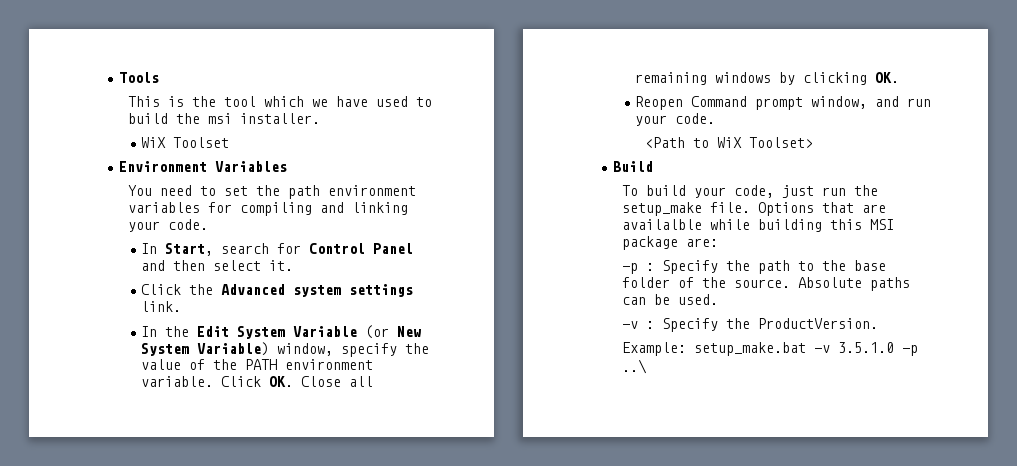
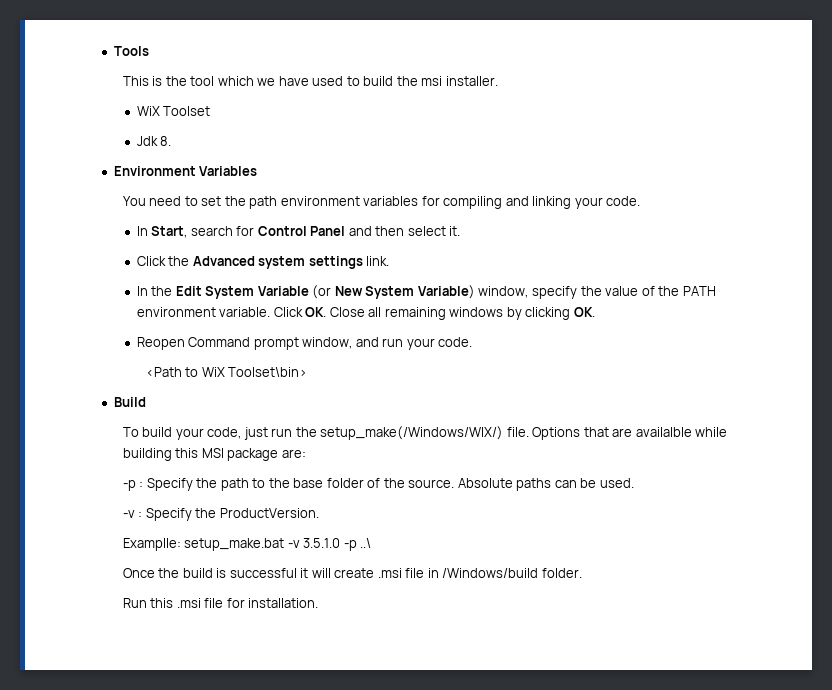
(230, 142) none -> [136,136,172,146] // Jdk 8.
[748,137,813,148] Toolset> -> [228,367,308,377] Toolset\bin>
[622,202,703,216] setup_make -> [320,426,504,440] setup_make(/Windows/WIX/)
[622,342,687,356] Example: -> [122,538,181,551] Examplle:
(648, 366) none -> [122,568,582,578] [122,598,319,608] // Once the build is successful it will create .msi file in /Windows/build folder. // Run this .msi file for installation.

